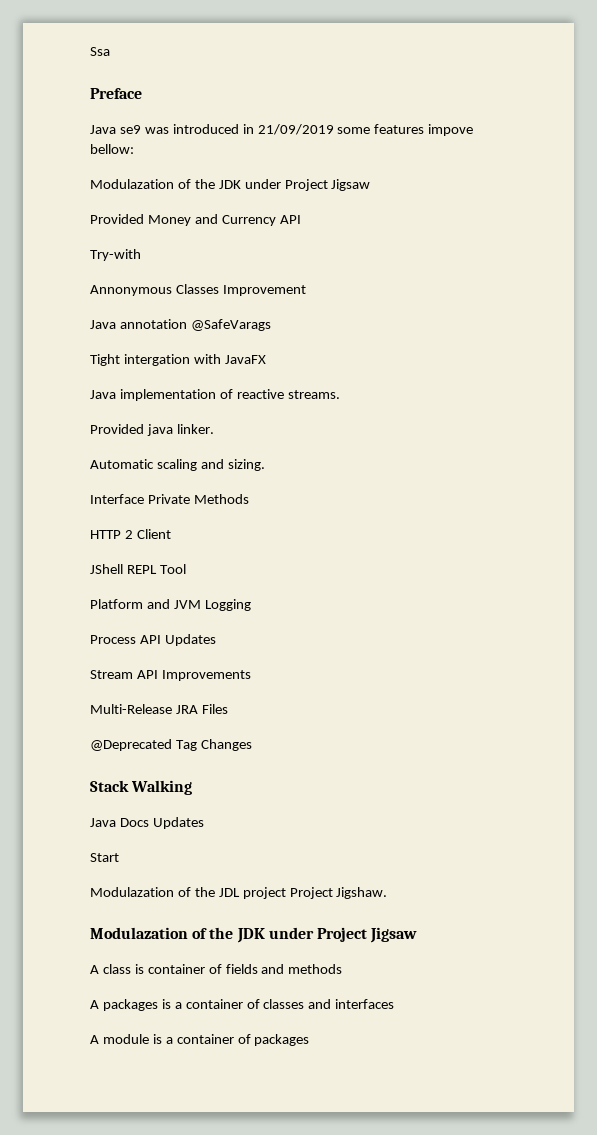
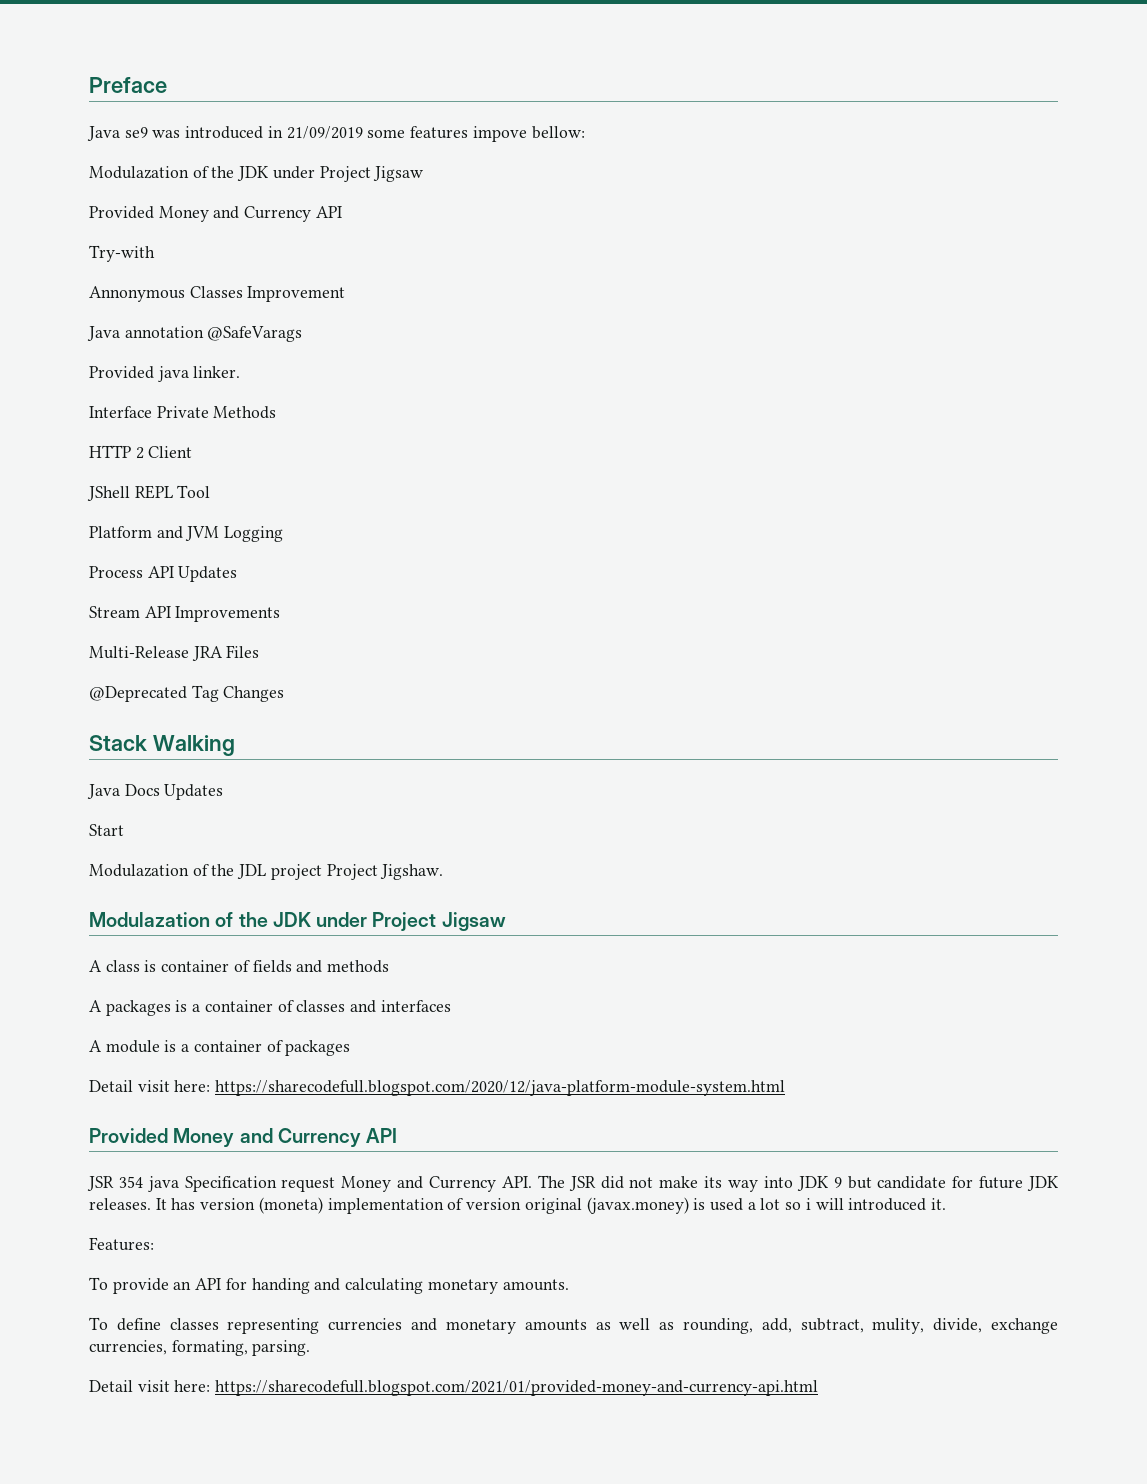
[90,47,110,56] Ssa // -> (89, 85) none
[90,354,266,366] [90,389,340,401] // Tight intergation with JavaFX // Java implementation of reactive streams. -> (303, 334) none
[90,459,265,471] // Automatic scaling and sizing. -> (241, 372) none
(310, 1040) none -> [89,1080,786,1096] [89,1128,398,1147] [87,1175,1059,1192] [89,1197,947,1214] [89,1237,154,1251] [89,1277,569,1294] [89,1317,1058,1334] [89,1340,311,1356] [89,1380,819,1396] // Detail visit here: https://sharecodefull.blogspot.com/2020/12/java-platform-module-system.html // Provided Money and Currency API // JSR 354 java Specification request Money and Currency API. The JSR did not make its way into JDK 9 but candidate for future JDK releases. It has version (moneta) implementation of version original (javax.money) is used a lot so i will introduced it. // Features: // To provide an API for handing and calculating monetary amounts. // To define classes representing currencies and monetary amounts as well as rounding, add, subtract, mulity, divide, exchange currencies, formating, parsing. // Detail visit here: https://sharecodefull.blogspot.com/2021/01/provided-money-and-currency-api.html

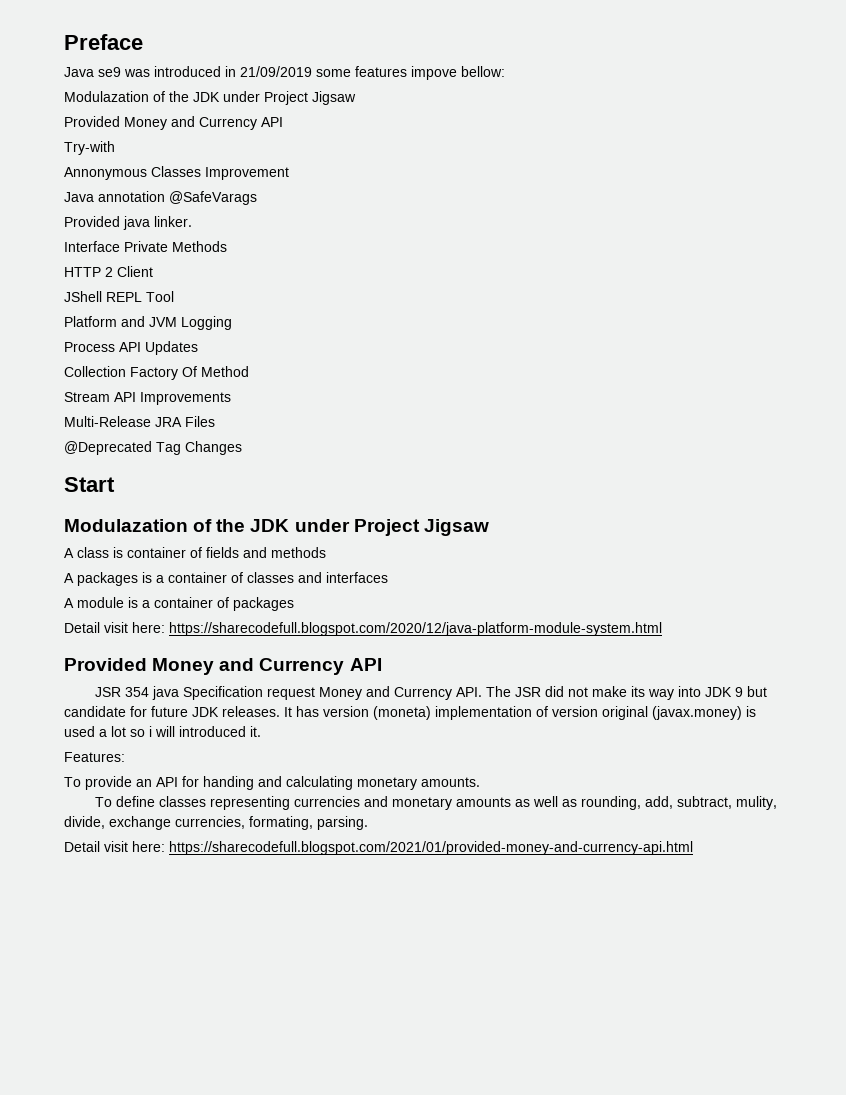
(238, 574) none -> [64,366,249,380] // Collection Factory Of Method
[89,735,235,756] [87,784,224,800] [89,824,124,836] [89,864,444,880] Stack Walking // Java Docs Updates // Start // Modulazation of the JDL project Project Jigshaw. -> [64,477,115,492] Start

